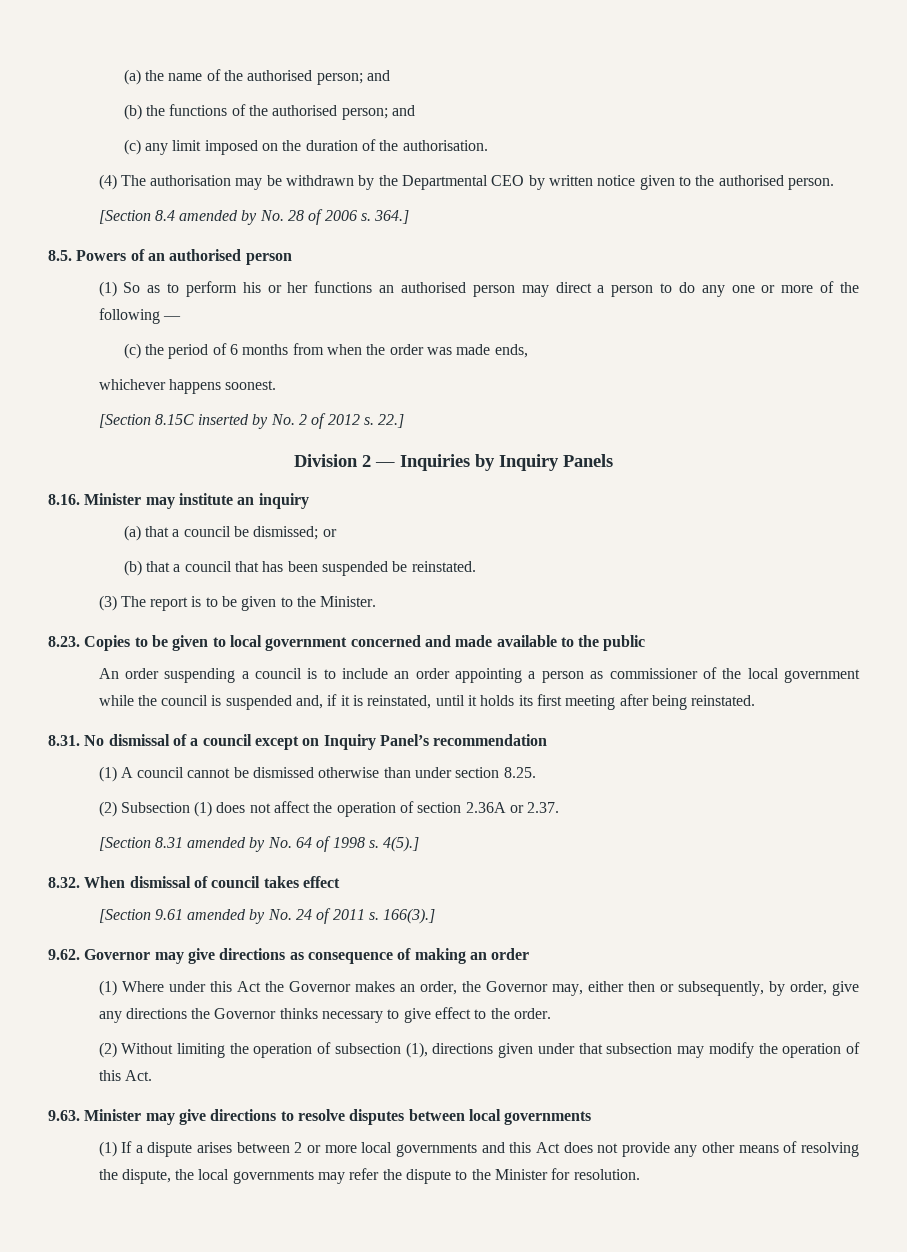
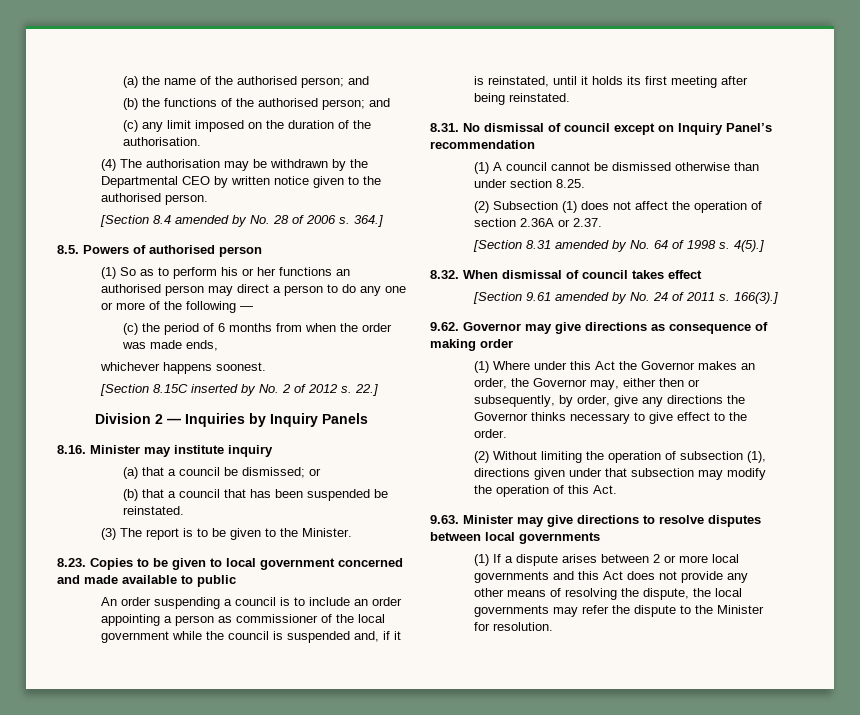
[147,253,165,261] an -> (146, 249) none
[237,497,255,505] an -> (224, 449) none
[578,635,600,647] the -> (193, 579) none
[190,738,199,746] a -> (561, 127) none
[469,952,487,960] an -> (476, 345) none

